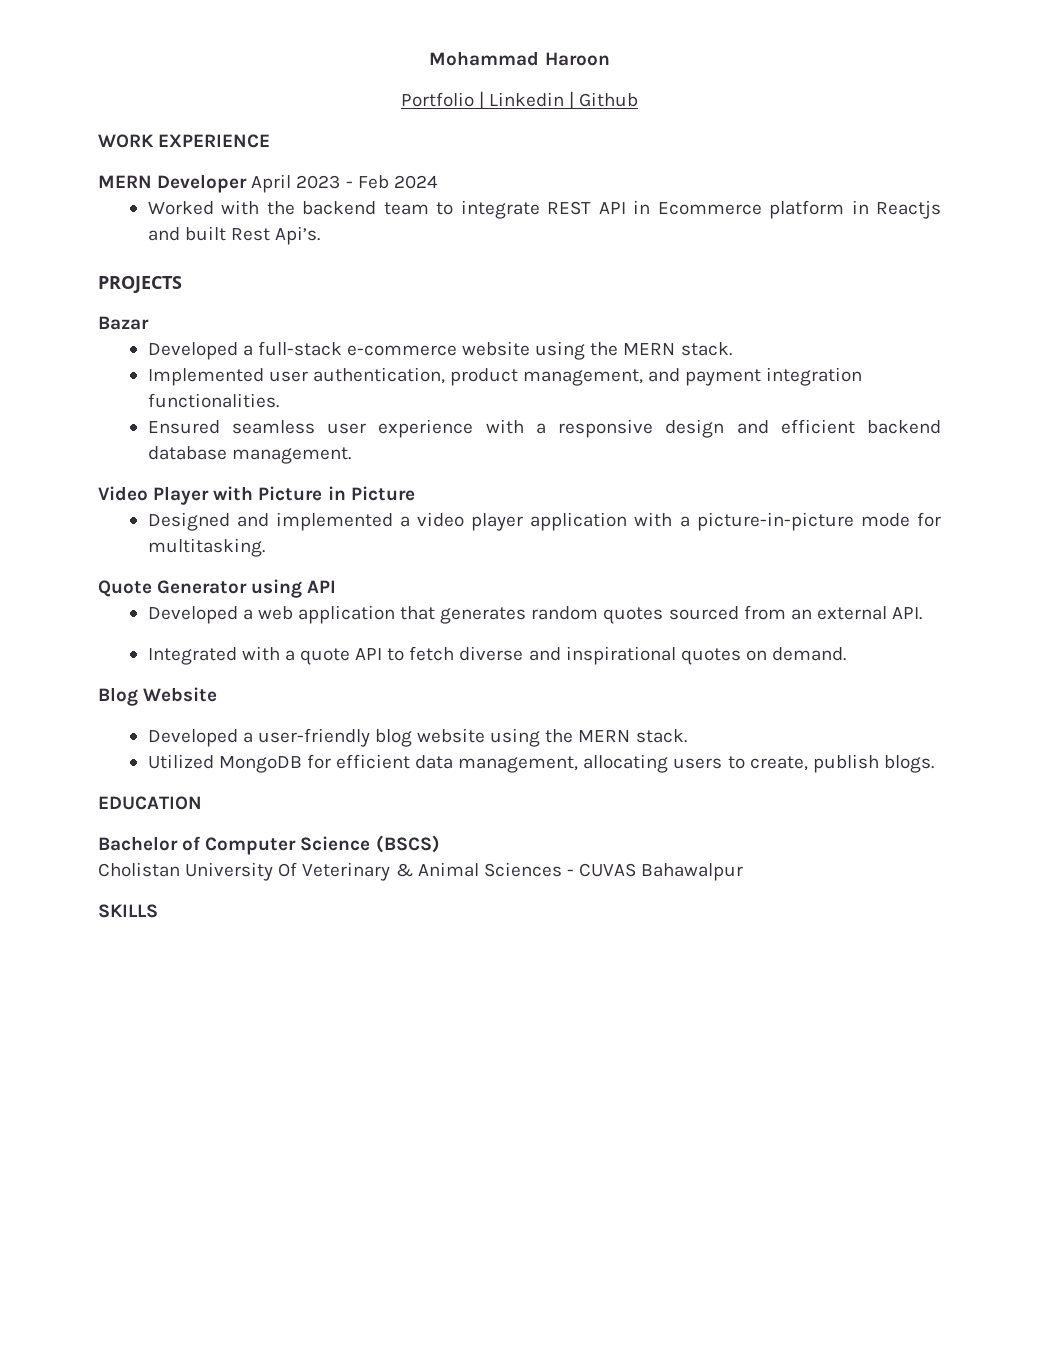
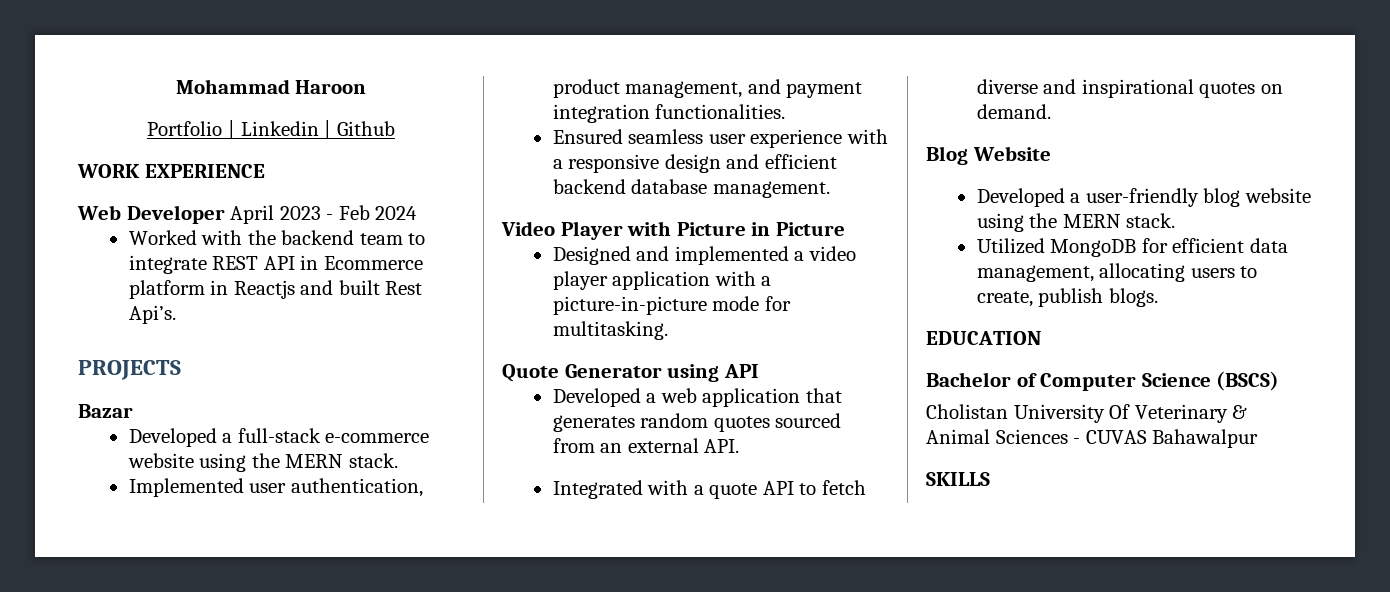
[98,175,152,188] MERN -> [77,205,121,220] Web

